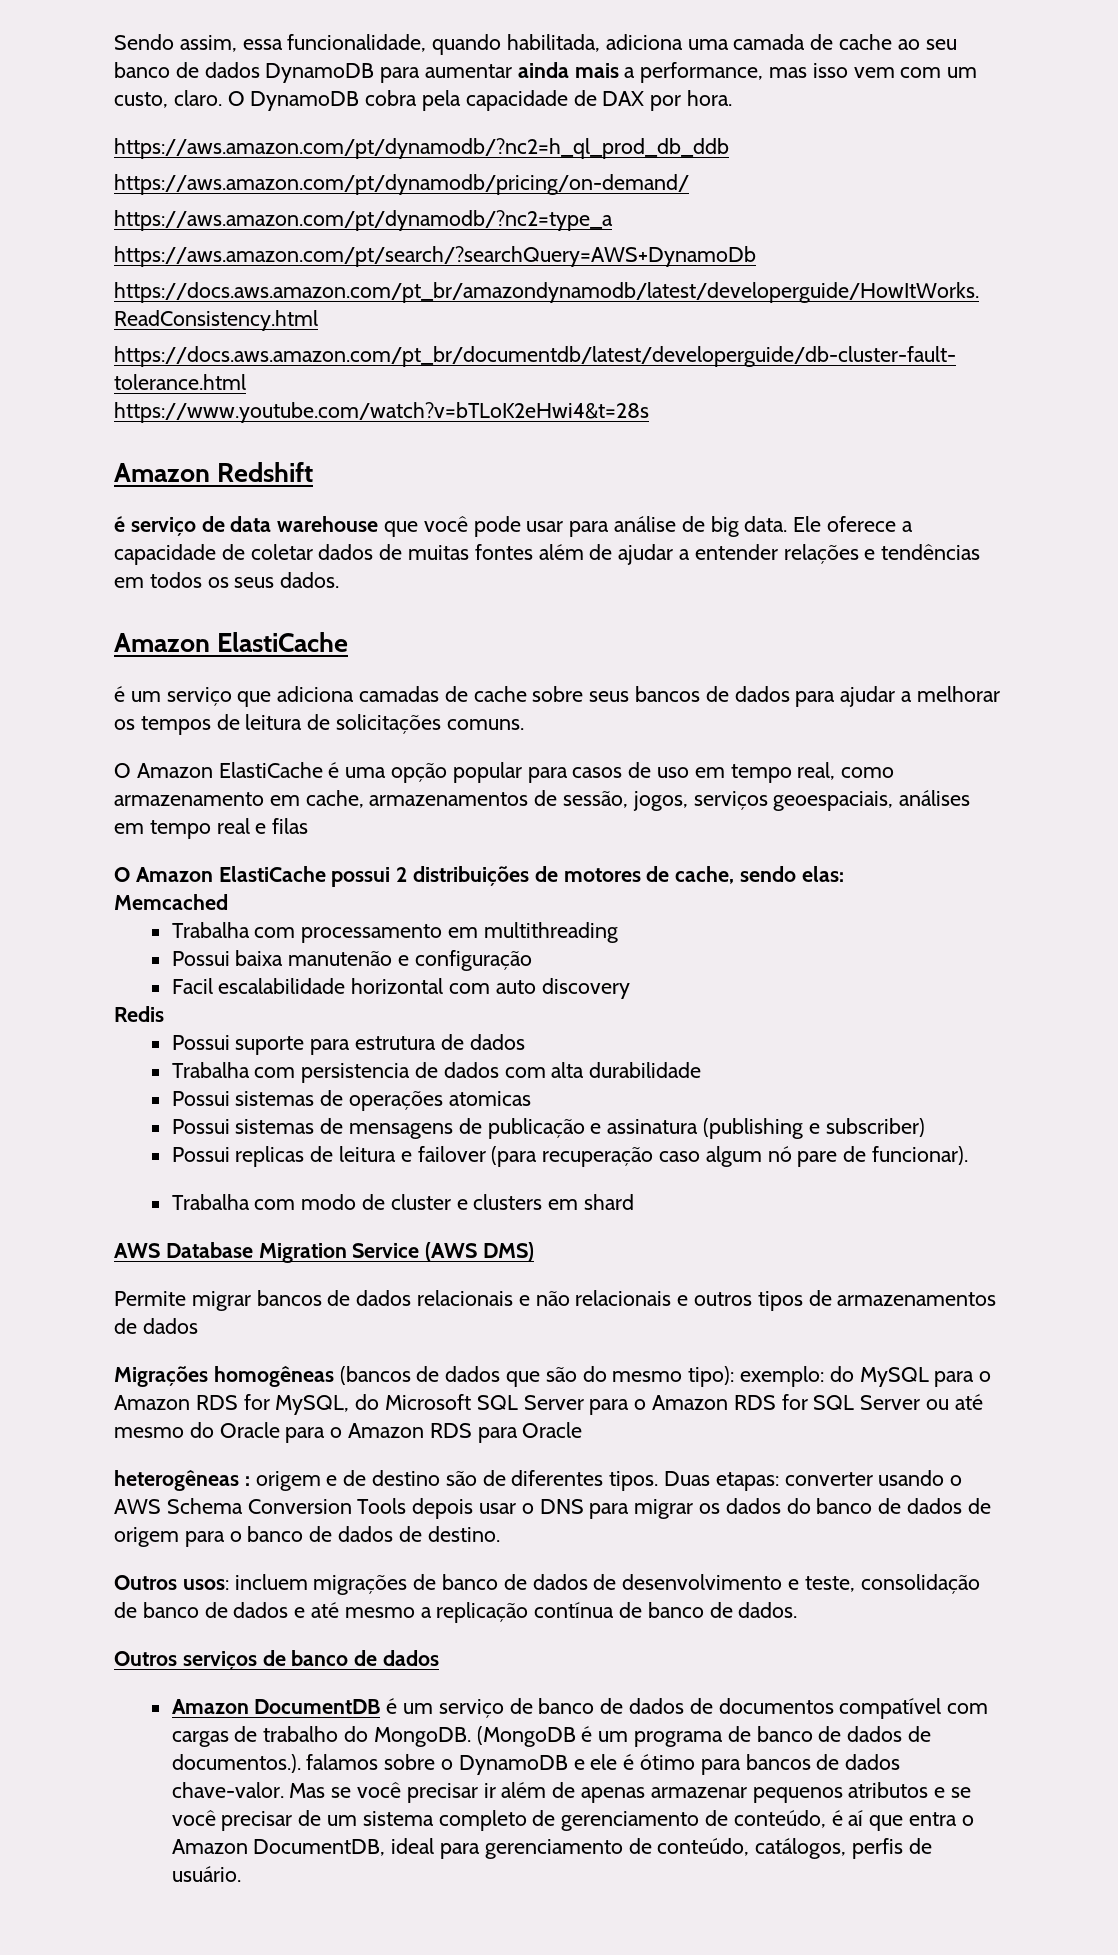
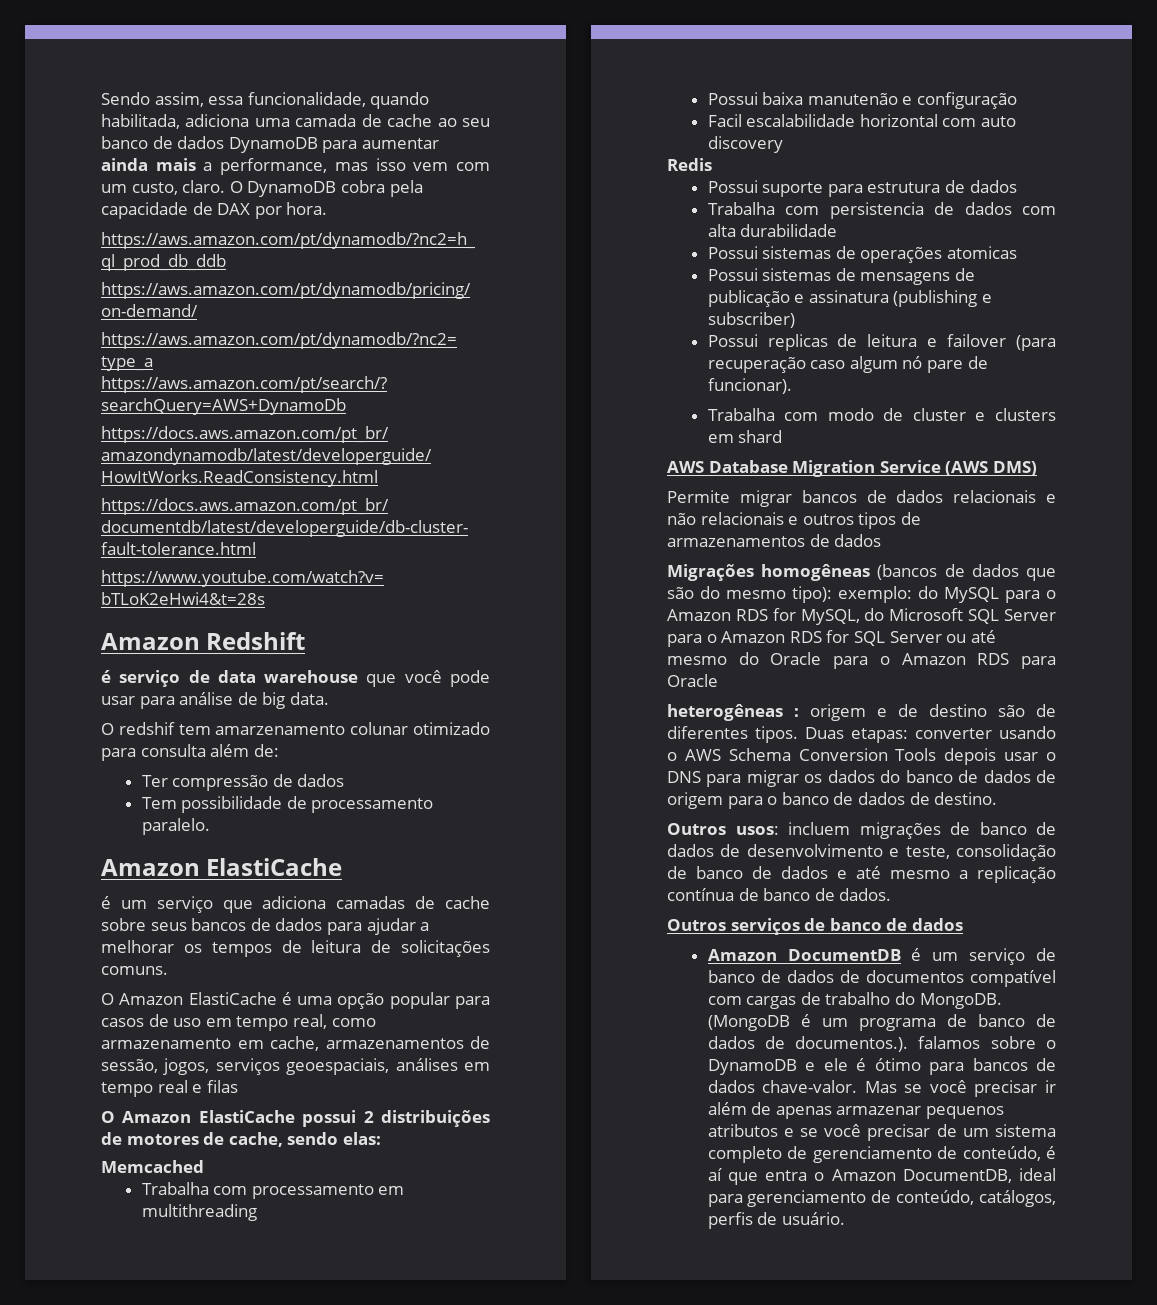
[793,516,913,532] [114,544,981,565] [114,572,340,588] Ele oferece a capacidade de coletar dados de muitas fontes além de ajudar a entender relações e tendências em todos os seus dados. -> [101,722,490,735] [101,744,279,761] [141,774,345,791] [141,796,434,813] [141,818,210,835] // O redshif tem amarzenamento colunar otimizado para consulta além de: // Ter compressão de dados // Tem possibilidade de processamento paralelo.

